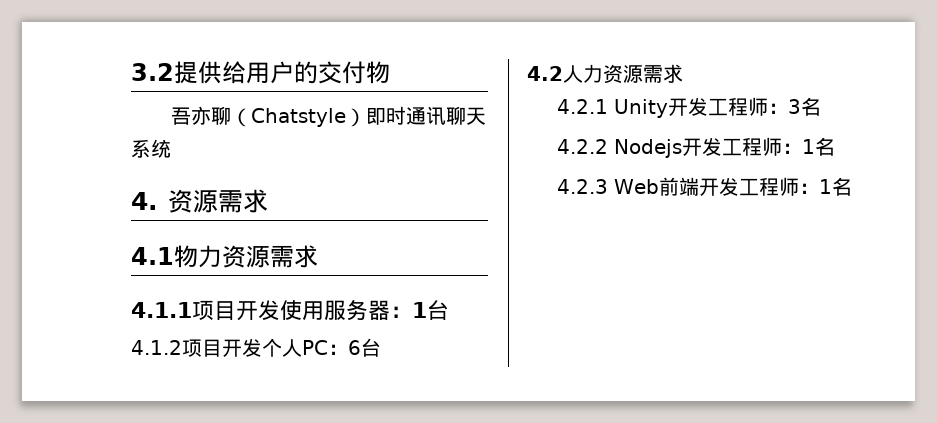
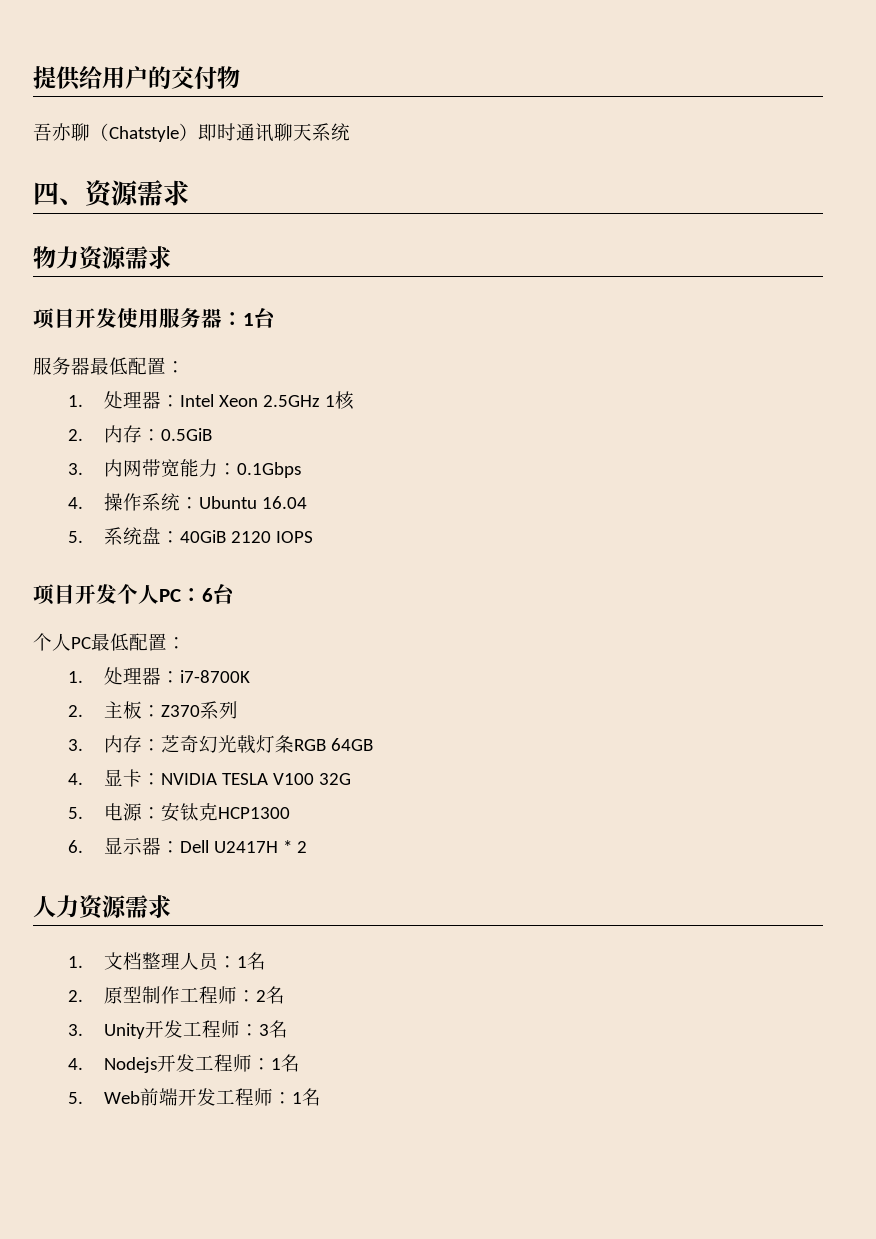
[131,63,174,81] 3.2 -> (33, 77) none
[131,189,268,213] [131,247,174,265] 4.资源需求 // 4.1 -> [33,180,189,208] 四、资源需求 //
[131,302,192,318] 4.1.1 -> (171, 257) none
[131,340,182,355] 4.1.2 -> [33,357,185,375] [68,391,354,410] [68,425,212,443] [68,459,301,478] [68,493,307,511] [68,527,313,545] 服务器最低配置： // 1.处理器：Intel Xeon 2.5GHz 1核 // 2.内存：0.5GiB // 3.内网带宽能力：0.1Gbps // 4.操作系统：Ubuntu 16.04 // 5.系统盘：40GiB 2120 IOPS //
[527,64,683,84] [557,99,609,114] 4.2人力资源需求 // 4.2.1 -> [33,633,186,651] [68,667,250,685] [68,701,238,719] [68,735,373,754] [68,769,351,787] [68,802,290,822] [68,837,307,855] [33,895,171,920] [68,952,266,971] [68,986,285,1004] [68,1024,84,1036] 个人PC最低配置： // 1.处理器：i7-8700K // 2.主板：Z370系列 // 3.内存：芝奇幻光戟灯条RGB 64GB // 4.显卡：NVIDIA TESLA V100 32G // 5.电源：安钛克HCP1300 // 6.显示器：Dell U2417H * 2 // 人力资源需求 // 1.文档整理人员：1名 // 2.原型制作工程师：2名 // 3.
[557,139,609,154] 4.2.2 -> [68,1058,84,1070] 4.
[557,179,609,194] 4.2.3 -> [68,1092,84,1104] 5.

